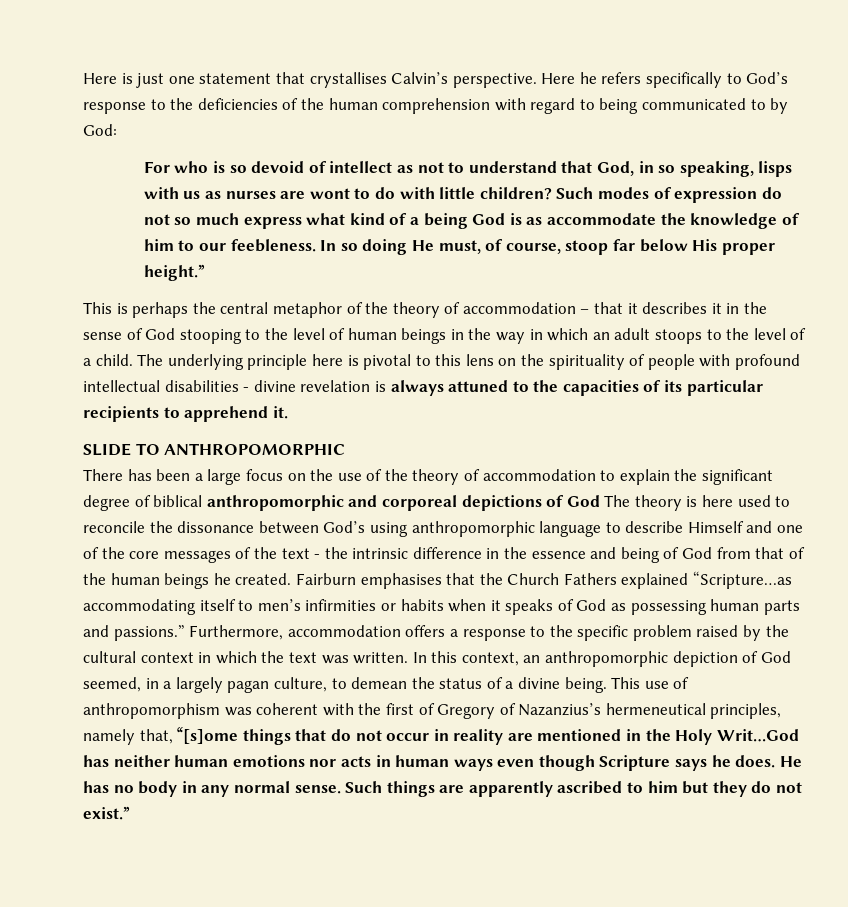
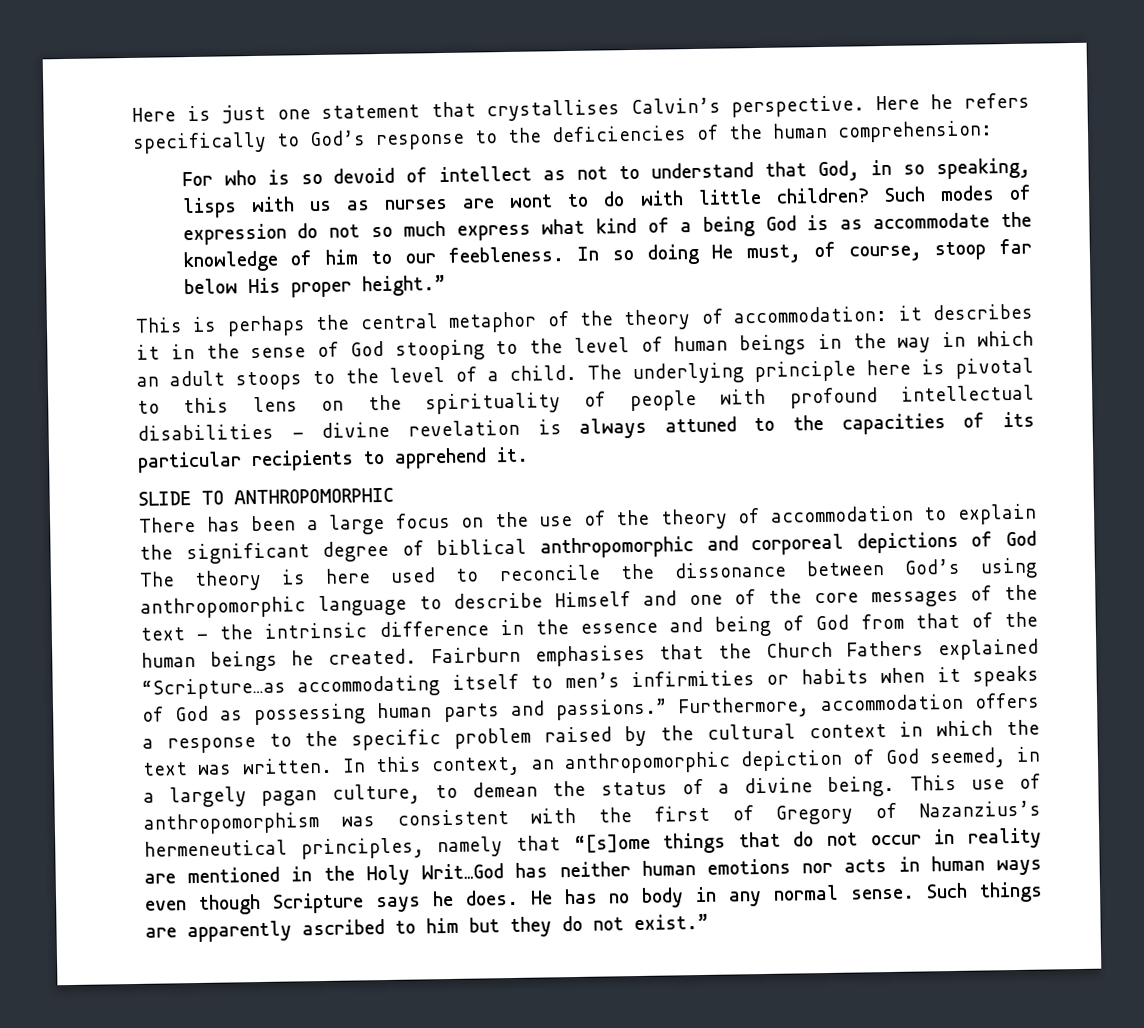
[382,98,789,114] [83,124,117,136] comprehension with regard to being communicated to by God: -> [837,120,993,143] comprehension:
[462,302,624,314] accommodation – that -> [733,305,888,324] accommodation:
[256,703,319,715] coherent -> [396,809,509,826] consistent
[139,729,173,744] that, -> [515,835,561,851] that

